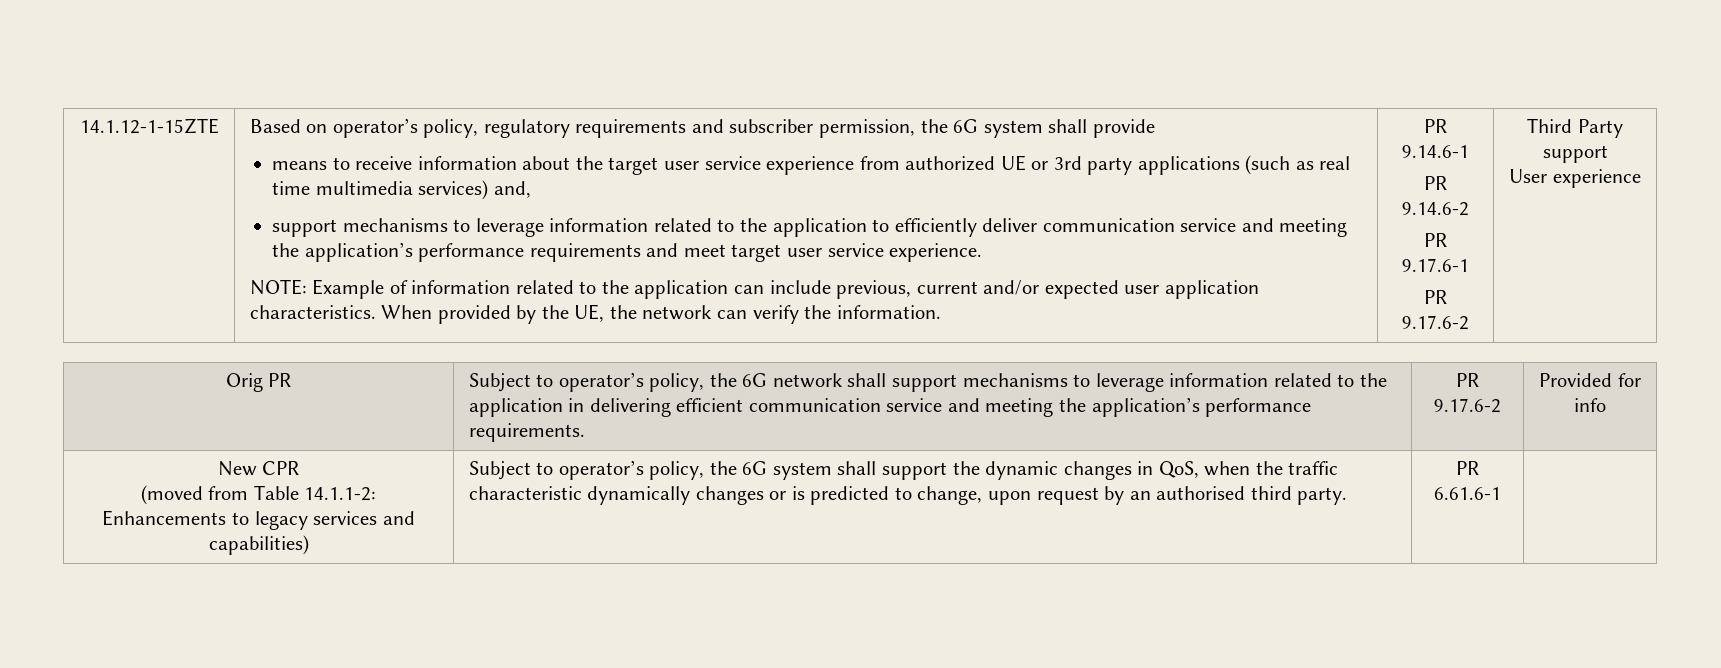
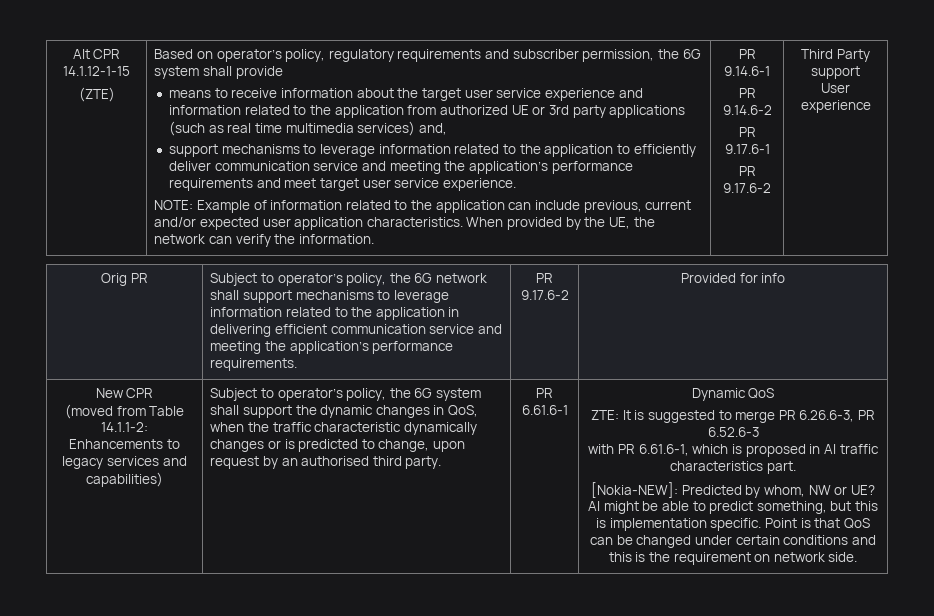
[79,118,219,134] 14.1.12-1-15ZTE -> [72,49,121,59] [63,66,130,76] [78,87,115,102] Alt CPR 14.1.12-1-15 // (ZTE)
(855, 165) none -> [618,88,643,98] [169,105,404,118] and information related to the application
(1501, 493) none -> [691,388,775,401] [590,410,876,423] [707,427,759,437] [588,444,879,457] [670,461,796,474] [591,482,875,498] [587,501,879,514] [596,518,870,531] [590,535,876,548] [608,552,858,565] Dynamic QoS // ZTE: It is suggested to merge PR 6.26.6-3, PR 6.52.6-3 // with PR 6.61.6-1, which is proposed in AI traffic characteristics part. // [Nokia-NEW]: Predicted by whom, NW or UE? AI might be able to predict something, but this is implementation specific. Point is that QoS can be changed under certain conditions and this is the requirement on network side.

